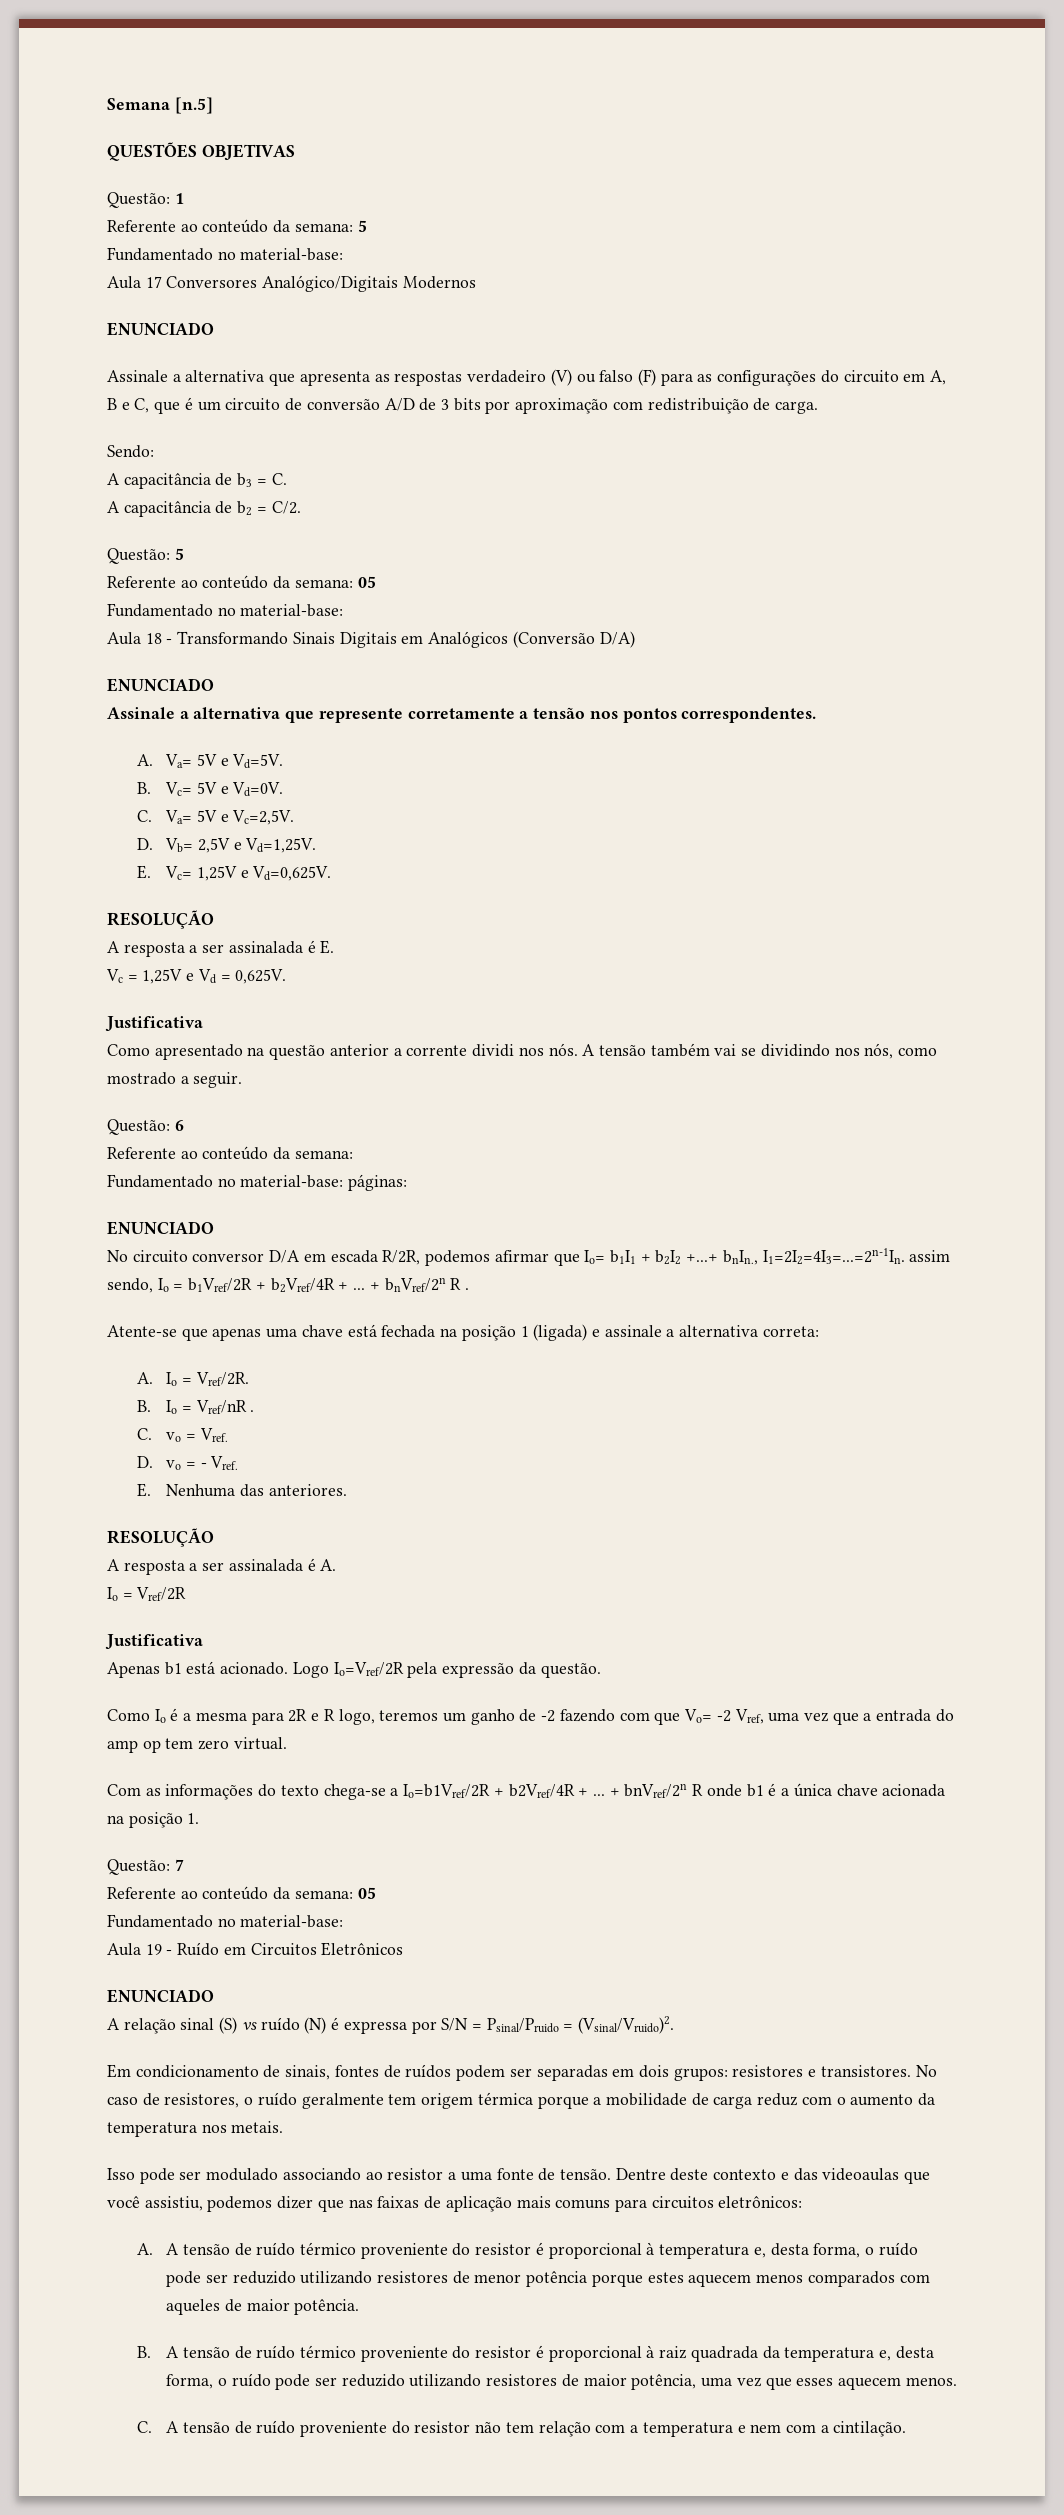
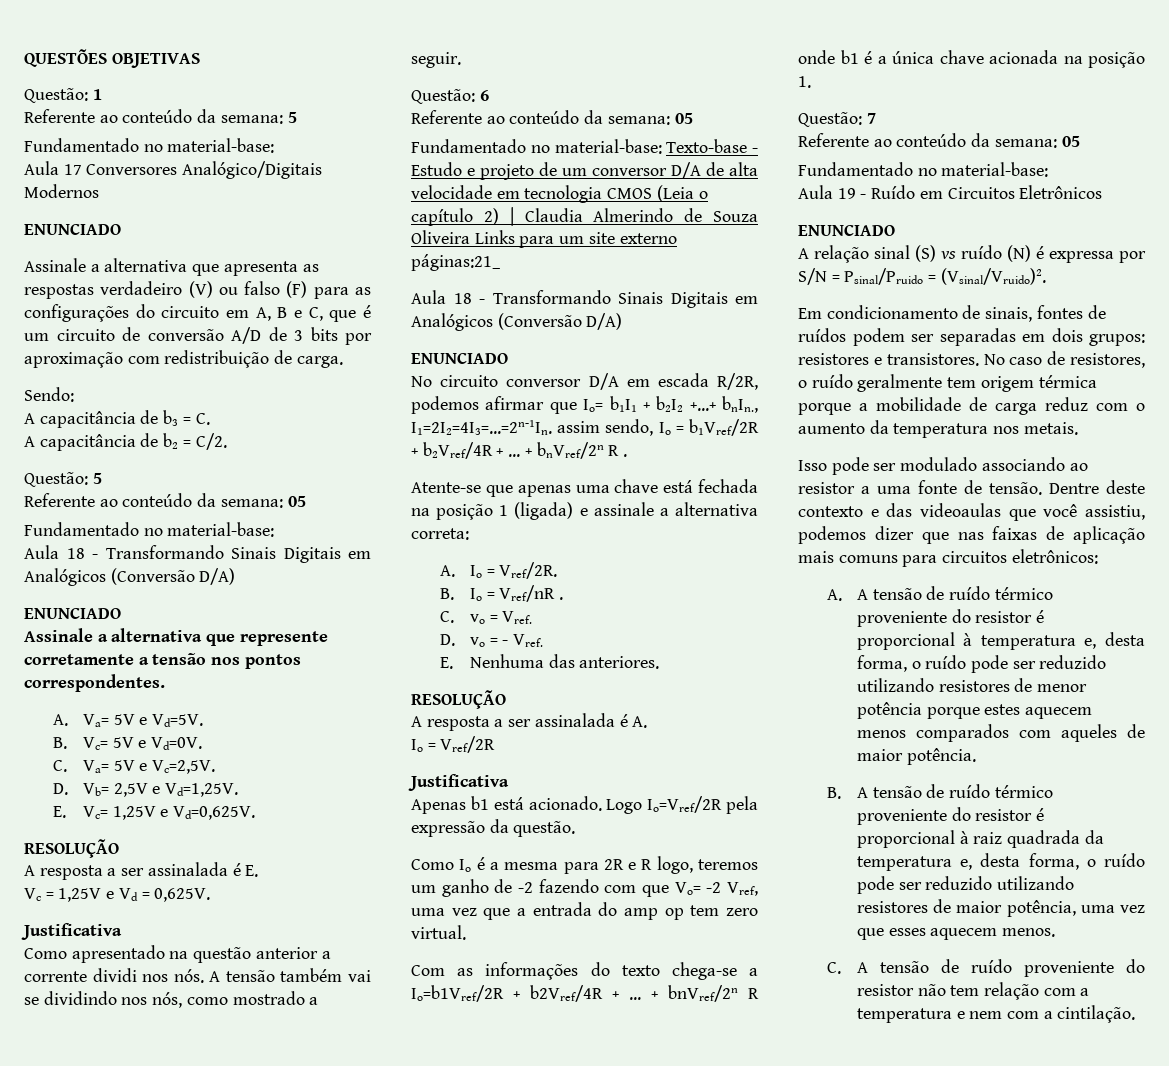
[107,97,213,114] Semana [n.5] // -> (24, 58) none
[107,1174,408,1191] // Fundamentado no material-base: páginas: -> [674,113,693,124] [411,139,758,154] [411,162,758,180] [411,185,708,203] [411,207,758,226] [411,230,677,248] [411,254,501,271] [411,290,758,308] [411,313,623,331] 05 // Fundamentado no material-base: Texto-base - Estudo e projeto de um conversor D/A de alta velocidade em tecnologia CMOS (Leia o capítulo 2) | Claudia Almerindo de Souza Oliveira Links para um site externo páginas:21_ // Aula 18 - Transformando Sinais Digitais em Analógicos (Conversão D/A)

